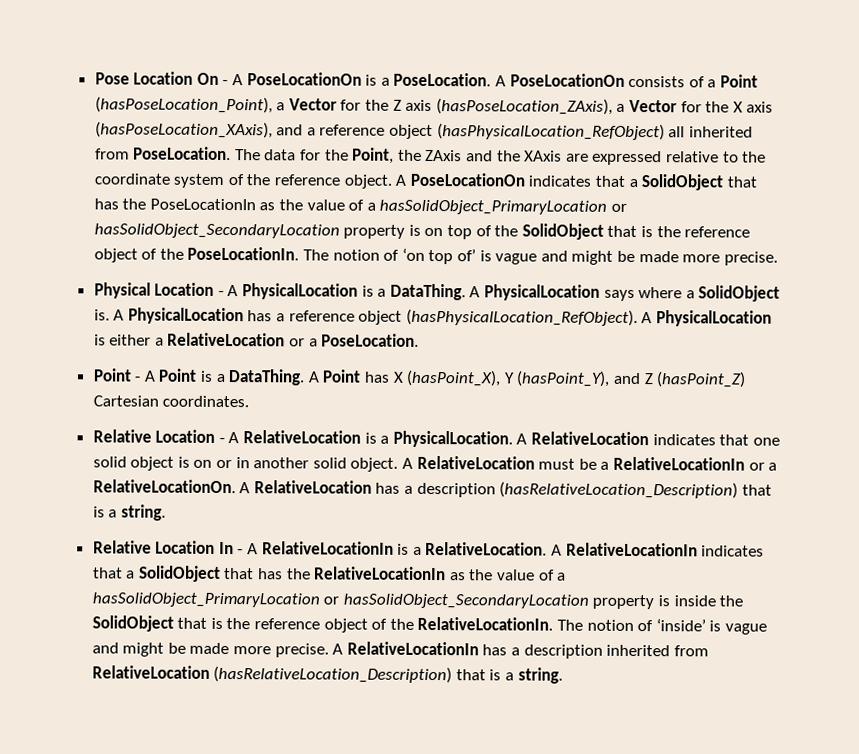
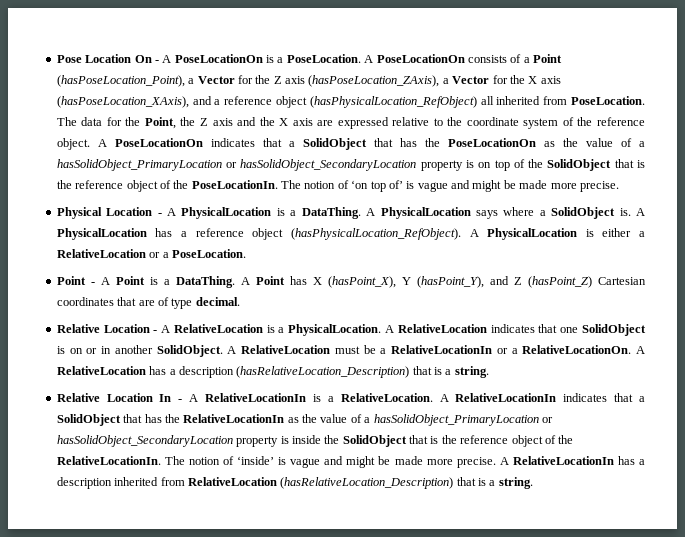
[425,149,563,162] ZAxis and the XAxis -> [199,117,313,126] Z axis and the X axis
[149,198,256,211] PoseLocationIn -> [447,138,536,147] PoseLocationOn
[162,395,250,408] coordinates. -> [56,297,240,309] coordinates that are of type decimal.
[92,456,175,471] solid object -> [582,324,647,336] SolidObject
[312,457,399,472] solid object. -> [156,345,223,357] SolidObject.

